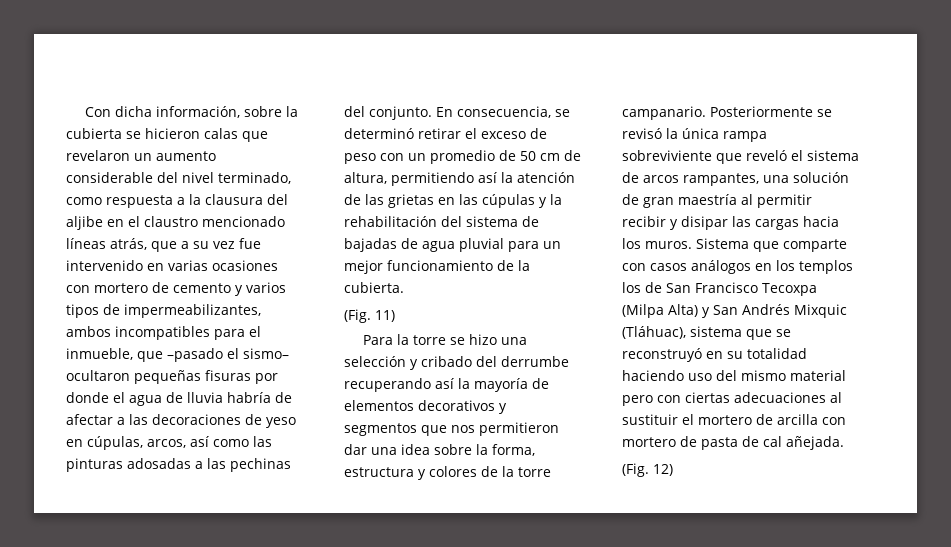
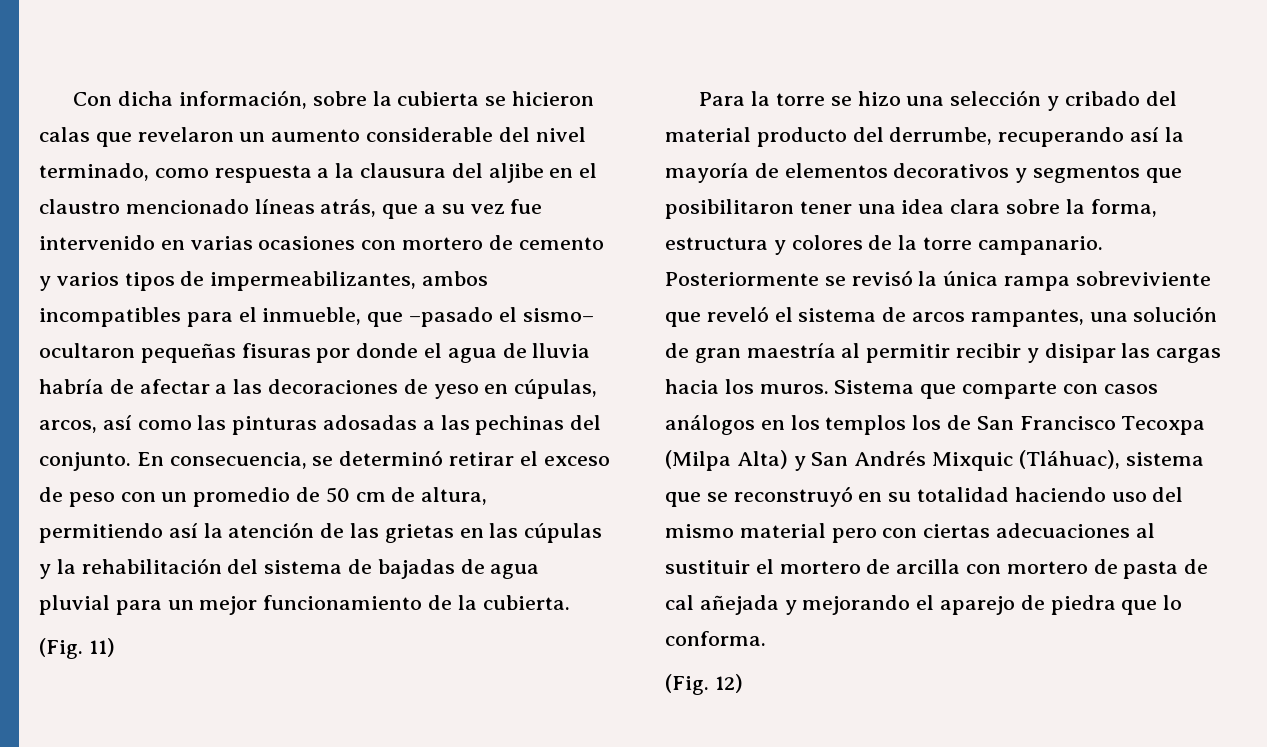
[501,356,569,367] derrumbe -> [665,127,993,147] material producto del derrumbe,
[451,422,559,436] [344,444,367,455] nos permitieron dar -> [665,199,852,219] posibilitaron tener
(430, 449) none -> [950,199,1001,214] clara
[786,436,844,450] añejada. -> [699,595,1183,615] [665,631,766,646] añejada y mejorando el aparejo de piedra que lo conforma.

